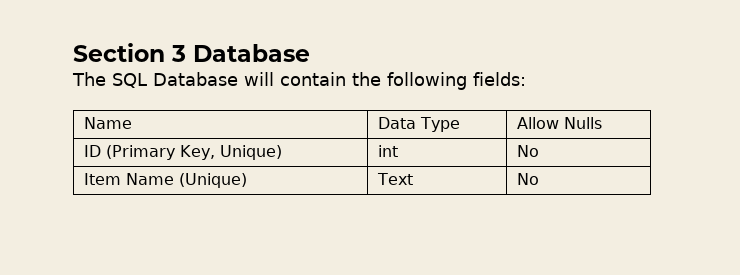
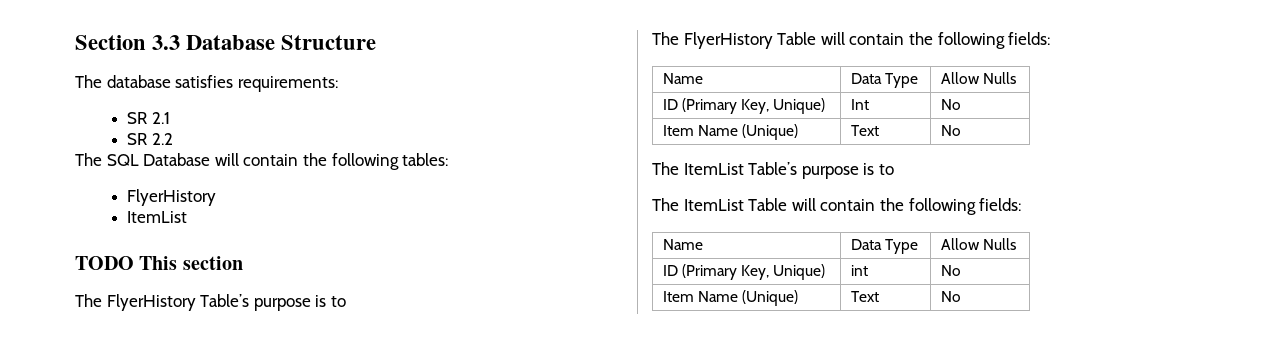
[171,44,310,62] 3 Database -> [152,35,377,50] [75,75,338,92] [127,112,170,124] [127,133,173,145] 3.3 Database Structure // The database satisfies requirements: // SR 2.1 // SR 2.2
(467, 81) none -> [402,153,449,166] [127,189,217,206] [127,211,188,223] [75,256,243,270] [75,294,346,311] [652,32,1051,49] [662,73,703,84] [850,73,918,88] [940,72,1016,84] [662,98,826,114] [850,99,869,110] [940,99,961,110] [662,124,798,140] [850,125,879,136] [940,125,961,136] [652,162,894,179] [652,198,976,215] tables: // FlyerHistory // ItemList // TODO This section // The FlyerHistory Table’s purpose is to // The FlyerHistory Table will contain the following fields: // Name | Data Type | Allow Nulls // ID (Primary Key, Unique) | Int | No // Item Name (Unique) | Text | No // The ItemList Table’s purpose is to // The ItemList Table will contain the following

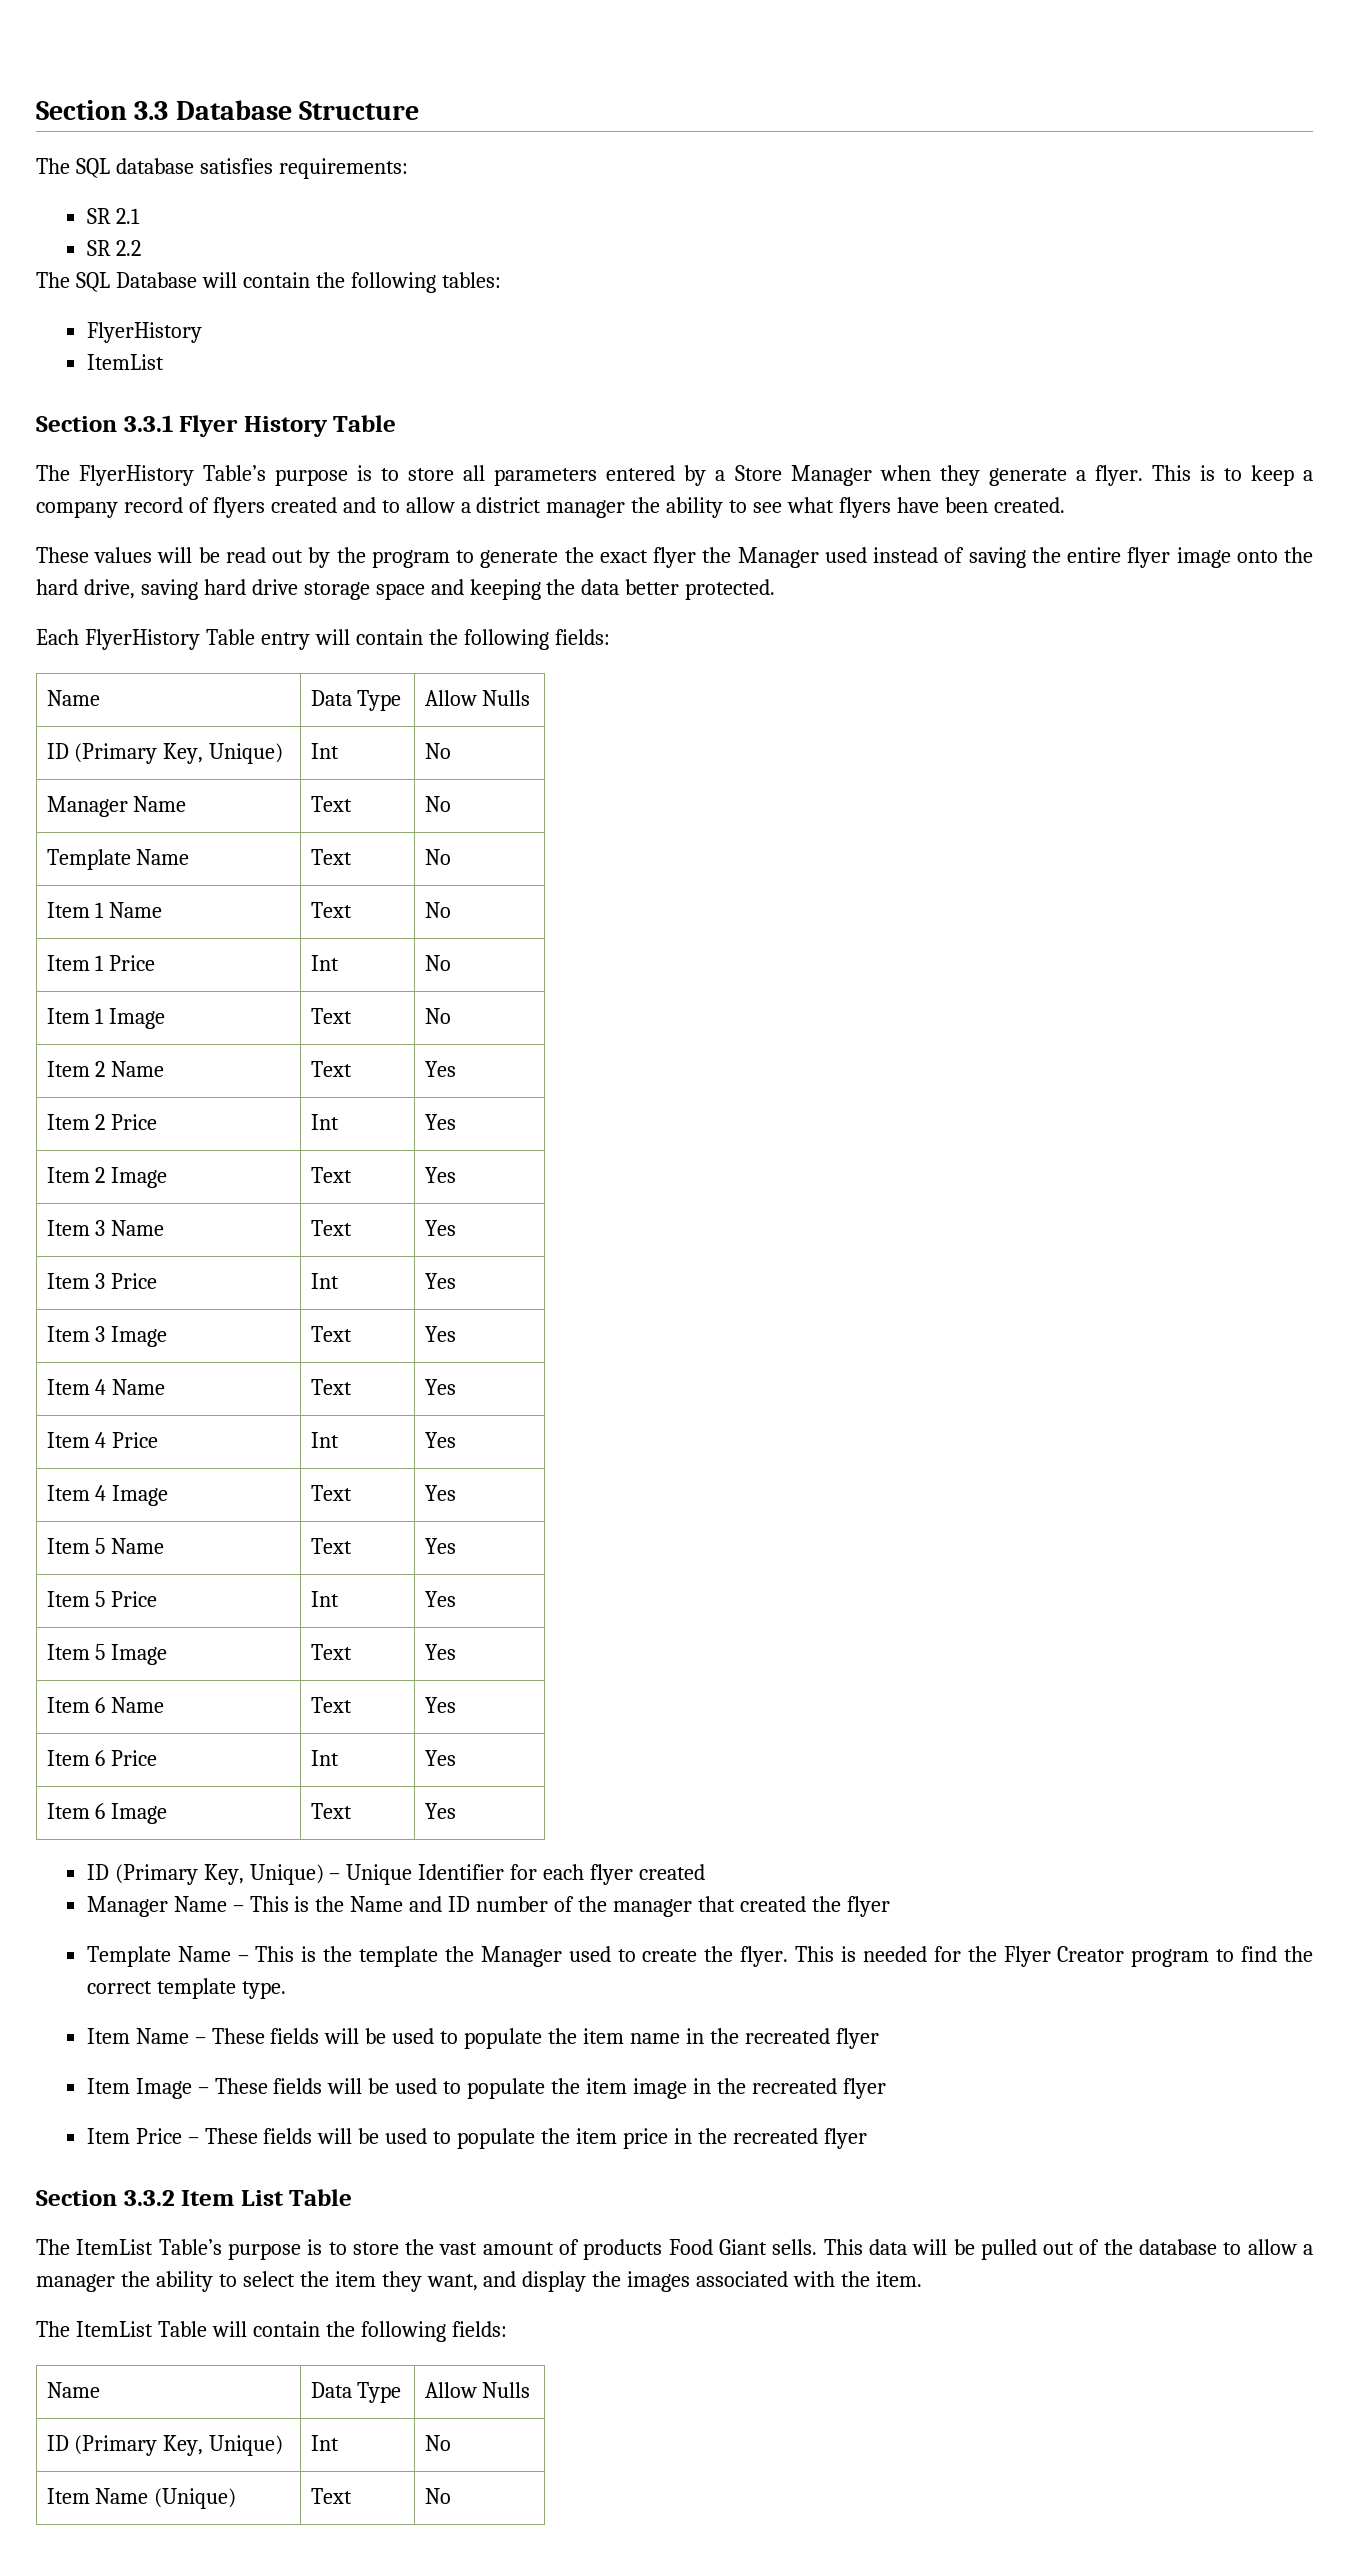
(102, 81) none -> [75,158,110,178] SQL
[75,256,243,270] TODO This section -> [36,415,397,437] Section 3.3.1 Flyer History Table
[652,32,773,49] // The FlyerHistory -> [408,465,1313,486] [36,497,1065,518] [36,547,1314,568] [36,579,776,600] [36,629,610,650] [46,690,100,706] [310,690,402,711] [424,690,531,706] [46,743,284,764] [310,743,339,759] [424,743,451,759] [46,796,187,817] [310,796,352,812] [424,796,451,812] [46,849,190,870] [310,849,352,865] [424,849,451,865] [46,902,163,918] [310,902,352,918] [424,902,451,918] [46,955,156,971] [310,955,339,971] [424,955,451,971] [46,1008,166,1029] [310,1008,352,1024] [424,1008,451,1024] [46,1061,165,1077] [310,1061,352,1077] [424,1061,456,1077] [46,1114,158,1130] [310,1114,339,1130] [424,1114,456,1130] [46,1167,168,1188] [310,1167,352,1183] [424,1167,456,1183] [46,1220,165,1236] [310,1220,352,1236] [424,1220,456,1236] [46,1273,158,1289] [310,1273,339,1289] [424,1273,456,1289] [46,1326,168,1347] [310,1326,352,1342] [424,1326,456,1342] [46,1379,166,1395] [310,1379,352,1395] [424,1379,456,1395] [46,1432,159,1448] [310,1432,339,1448] [424,1432,456,1448] [46,1485,169,1506] [310,1485,352,1501] [424,1485,456,1501] [46,1538,165,1554] [310,1538,352,1554] [424,1538,456,1554] [46,1591,158,1607] [310,1591,339,1607] [424,1591,456,1607] [46,1644,168,1665] [310,1644,352,1660] [424,1644,456,1660] [46,1697,165,1713] [310,1697,352,1713] [424,1697,456,1713] [46,1750,158,1766] [310,1750,339,1766] [424,1750,456,1766] [46,1803,168,1824] [310,1803,352,1819] [424,1803,456,1819] [86,1864,706,1885] [86,1896,890,1917] [86,1946,1314,1967] [86,1978,286,1999] [86,2028,879,2049] [86,2078,886,2099] [86,2128,867,2149] [36,2189,353,2206] [36,2239,1313,2260] [36,2271,923,2292] [36,2321,153,2337] store all parameters entered by a Store Manager when they generate a flyer. This is to keep a company record of flyers created and to allow a district manager the ability to see what flyers have been created. // These values will be read out by the program to generate the exact flyer the Manager used instead of saving the entire flyer image onto the hard drive, saving hard drive storage space and keeping the data better protected. // Each FlyerHistory Table entry will contain the following fields: // Name | Data Type | Allow Nulls // ID (Primary Key, Unique) | Int | No // Manager Name | Text | No // Template Name | Text | No // Item 1 Name | Text | No // Item 1 Price | Int | No // Item 1 Image | Text | No // Item 2 Name | Text | Yes // Item 2 Price | Int | Yes // Item 2 Image | Text | Yes // Item 3 Name | Text | Yes // Item 3 Price | Int | Yes // Item 3 Image | Text | Yes // Item 4 Name | Text | Yes // Item 4 Price | Int | Yes // Item 4 Image | Text | Yes // Item 5 Name | Text | Yes // Item 5 Price | Int | Yes // Item 5 Image | Text | Yes // Item 6 Name | Text | Yes // Item 6 Price | Int | Yes // Item 6 Image | Text | Yes // ID (Primary Key, Unique) – Unique Identifier for each flyer created // Manager Name – This is the Name and ID number of the manager that created the flyer // Template Name – This is the template the Manager used to create the flyer. This is needed for the Flyer Creator program to find the correct template type. // Item Name – These fields will be used to populate the item name in the recreated flyer // Item Image – These fields will be used to populate the item image in the recreated flyer // Item Price – These fields will be used to populate the item price in the recreated flyer // Section 3.3.2 Item List Table // The ItemList Table’s purpose is to store the vast amount of products Food Giant sells. This data will be pulled out of the database to allow a manager the ability to select the item they want, and display the images associated with the item. // The ItemList
[652,162,894,179] [652,198,1022,215] [662,239,703,250] [850,239,918,254] [940,238,1016,250] [662,264,826,280] [850,265,868,276] [940,265,961,276] [662,290,798,306] [850,291,879,302] [940,291,961,302] // The ItemList Table’s purpose is to // The ItemList Table will contain the following fields: // Name | Data Type | Allow Nulls // ID (Primary Key, Unique) | int | No // Item Name (Unique) | Text | No -> (451, 2496) none

